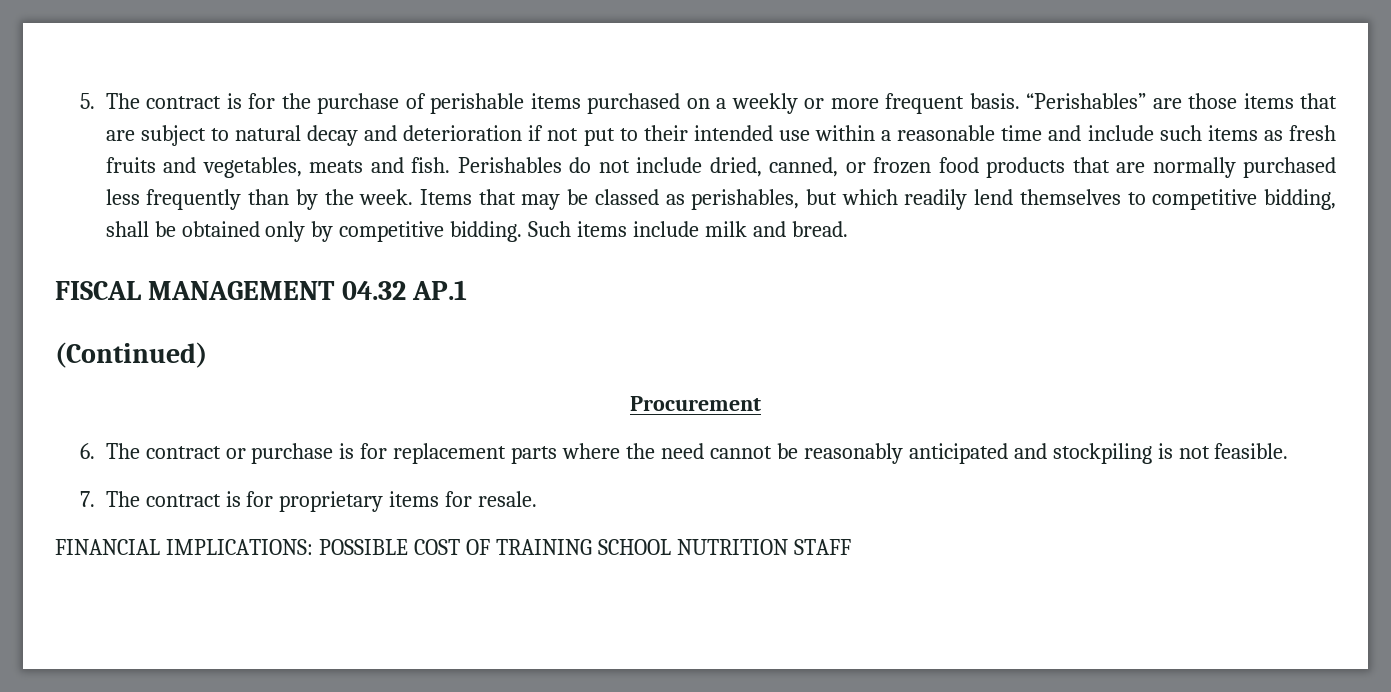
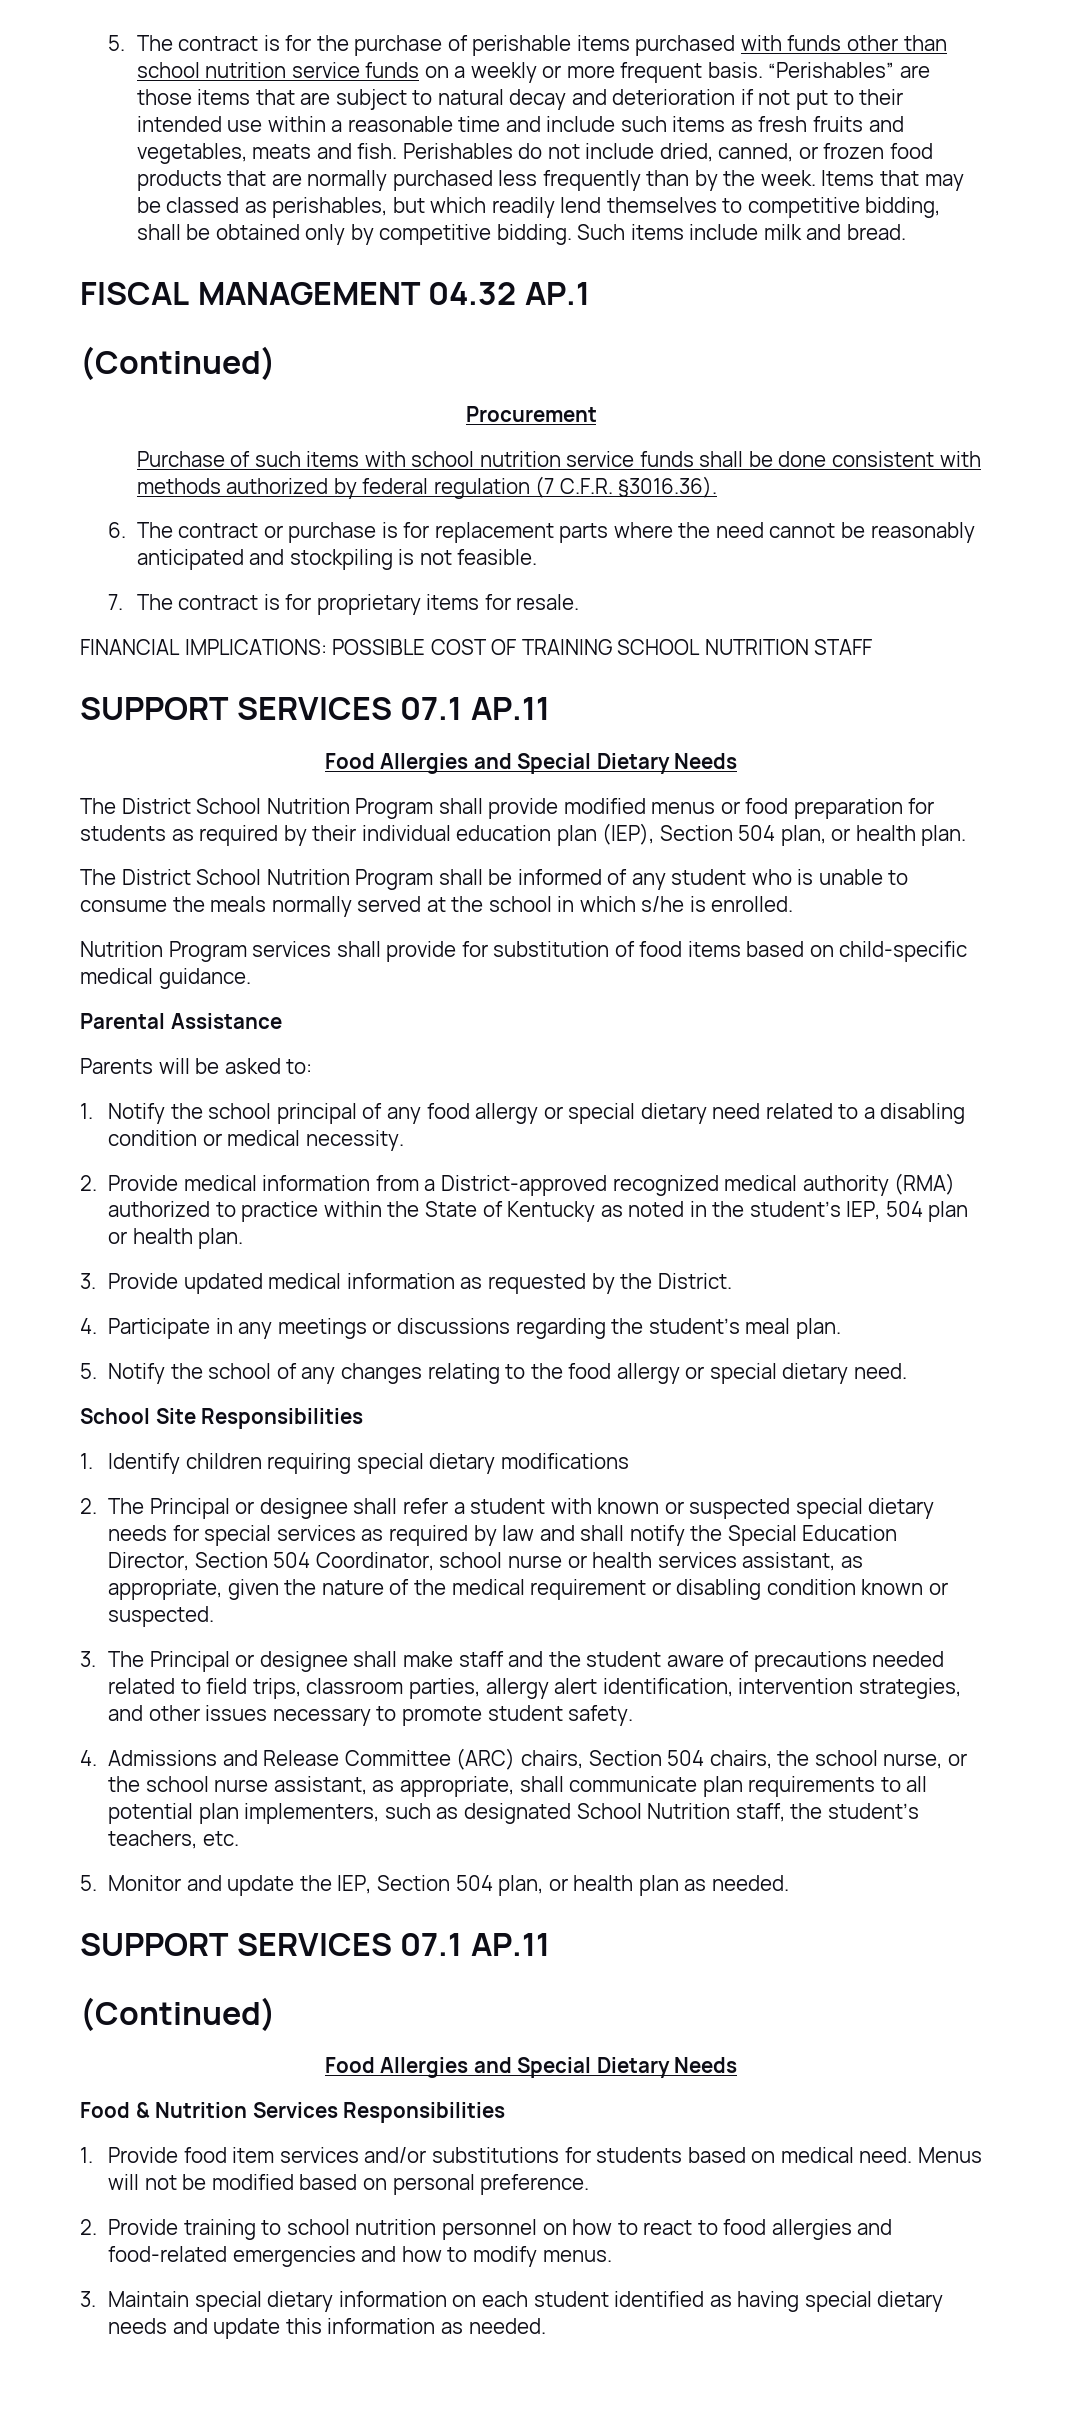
(681, 103) none -> [740,35,947,51] [136,62,420,78] with funds other than school nutrition service funds
(761, 403) none -> [136,451,981,467] [136,476,718,499] // Purchase of such items with school nutrition service funds shall be done consistent with methods authorized by federal regulation (7 C.F.R. §3016.36).
(851, 547) none -> [80,697,550,720] [324,753,738,774] [80,798,935,819] [80,823,967,846] [80,869,909,890] [80,896,794,917] [80,941,968,962] [80,968,251,989] [80,1013,282,1029] [80,1058,313,1074] [80,1103,966,1124] [108,1130,404,1151] [80,1173,956,1196] [108,1201,969,1222] [108,1228,244,1249] [80,1273,732,1294] [80,1318,841,1339] [80,1363,907,1384] [80,1408,364,1429] [80,1453,629,1474] [80,1498,935,1519] [108,1525,898,1546] [108,1552,863,1571] [108,1579,948,1600] [108,1606,215,1627] [80,1651,945,1672] [108,1678,961,1699] [108,1705,634,1726] [80,1748,967,1770] [108,1776,928,1797] [108,1803,919,1824] [108,1830,239,1849] [80,1875,789,1896] [80,1933,550,1956] [80,1997,276,2032] [324,2057,738,2078] [80,2102,506,2123] [80,2147,982,2163] [108,2174,590,2195] [80,2219,893,2240] [108,2246,612,2267] [80,2291,944,2312] [108,2318,546,2339] // SUPPORT SERVICES 07.1 AP.11 // Food Allergies and Special Dietary Needs // The District School Nutrition Program shall provide modified menus or food preparation for students as required by their individual education plan (IEP), Section 504 plan, or health plan. // The District School Nutrition Program shall be informed of any student who is unable to consume the meals normally served at the school in which s/he is enrolled. // Nutrition Program services shall provide for substitution of food items based on child-specific medical guidance. // Parental Assistance // Parents will be asked to: // 1. Notify the school principal of any food allergy or special dietary need related to a disabling condition or medical necessity. // 2. Provide medical information from a District-approved recognized medical authority (RMA) authorized to practice within the State of Kentucky as noted in the student’s IEP, 504 plan or health plan. // 3. Provide updated medical information as requested by the District. // 4. Participate in any meetings or discussions regarding the student’s meal plan. // 5. Notify the school of any changes relating to the food allergy or special dietary need. // School Site Responsibilities // 1. Identify children requiring special dietary modifications // 2. The Principal or designee shall refer a student with known or suspected special dietary needs for special services as required by law and shall notify the Special Education Director, Section 504 Coordinator, school nurse or health services assistant, as appropriate, given the nature of the medical requirement or disabling condition known or suspected. // 3. The Principal or designee shall make staff and the student aware of precautions needed related to field trips, classroom parties, allergy alert identification, intervention strategies, and other issues necessary to promote student safety. // 4. Admissions and Release Committee (ARC) chairs, Section 504 chairs, the school nurse, or the school nurse assistant, as appropriate, shall communicate plan requirements to all potential plan implementers, such as designated School Nutrition staff, the student’s teachers, etc. // 5. Monitor and update the IEP, Section 504 plan, or health plan as needed. // SUPPORT SERVICES 07.1 AP.11 // (Continued) // Food Allergies and Special Dietary Needs // Food & Nutrition Services Responsibilities // 1. Provide food item services and/or substitutions for students based on medical need. Menus will not be modified based on personal preference. // 2. Provide training to school nutrition personnel on how to react to food allergies and food-related emergencies and how to modify menus. // 3. Maintain special dietary information on each student identified as having special dietary needs and update this information as needed.

